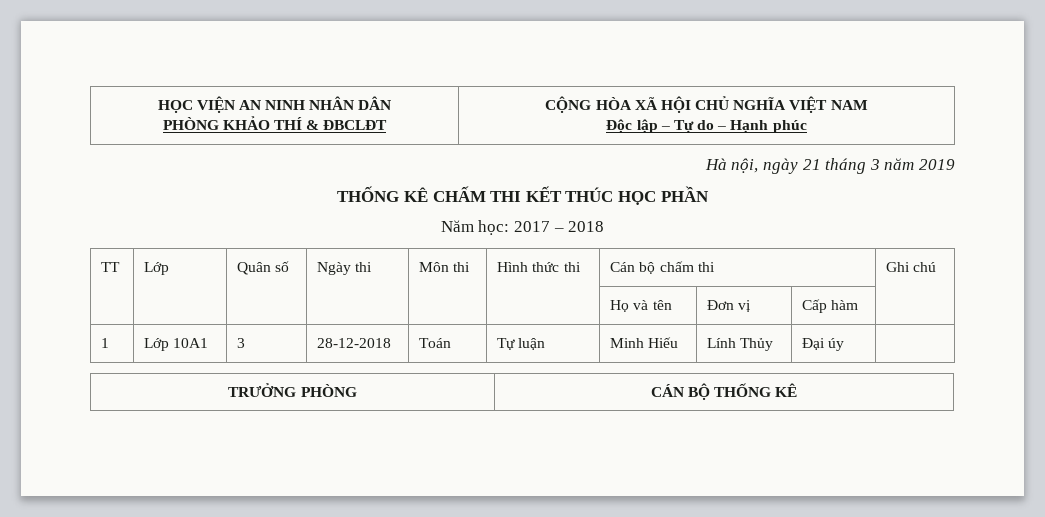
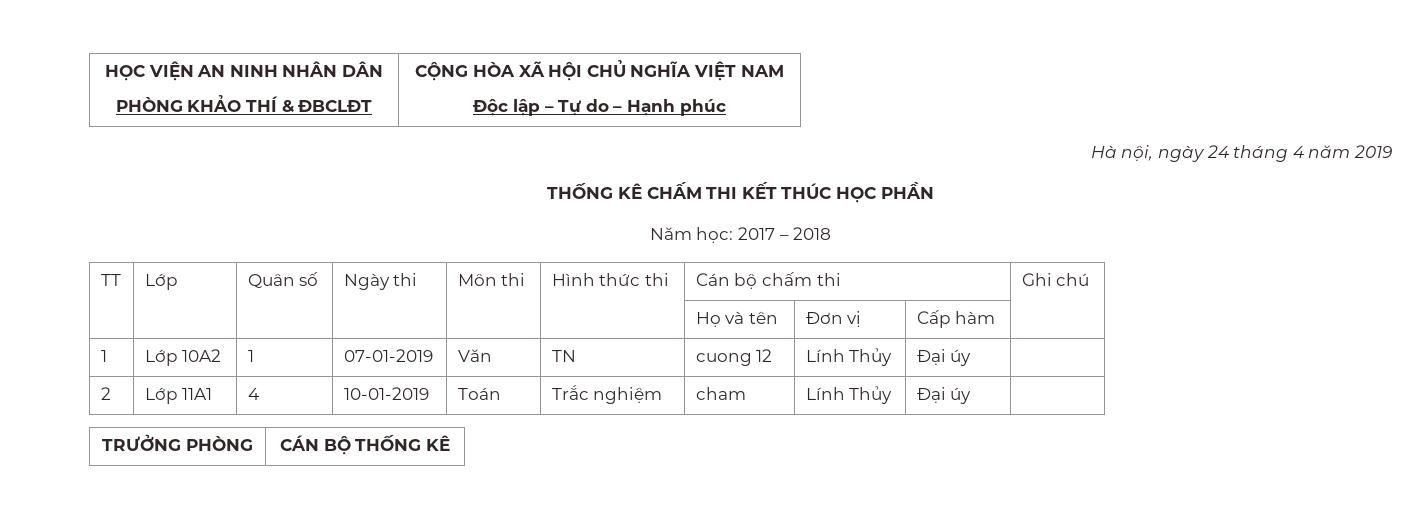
[802,158,880,174] 21 tháng 3 -> [1206,145,1304,162] 24 tháng 4
[173,338,209,348] [237,338,246,348] [317,338,392,348] [419,338,452,348] [497,338,546,350] [610,337,679,348] 10A1 | 3 | 28-12-2018 | Toán | Tự luận | Minh Hiếu -> [182,349,222,362] [247,350,254,362] [343,349,433,362] [457,349,492,362] [551,350,576,362] [695,349,773,366] [805,348,893,366] [916,349,972,366] [100,387,111,400] [144,387,213,404] [247,388,259,400] [343,387,429,400] [457,387,501,400] [551,385,663,404] [695,387,746,400] 10A2 | 1 | 07-01-2019 | Văn | TN | cuong 12 | Lính Thủy | Đại úy | // 2 | Lớp 11A1 | 4 | 10-01-2019 | Toán | Trắc nghiệm | cham

